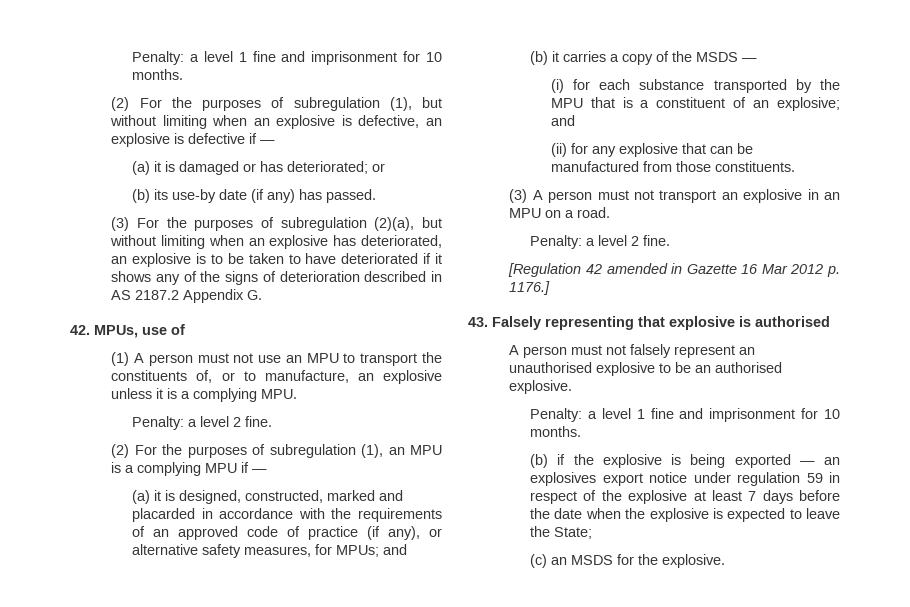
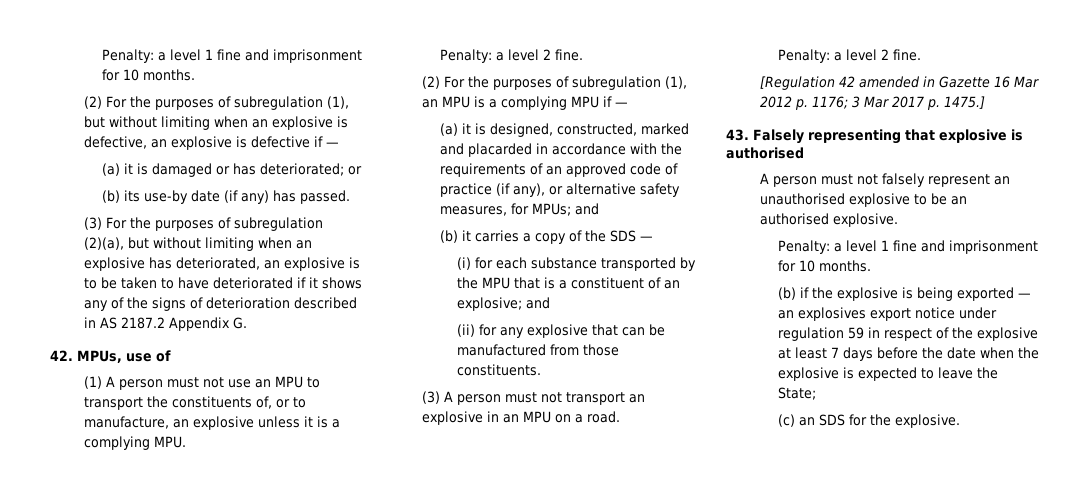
[696,52,739,62] MSDS -> [609,230,636,242] SDS
[509,281,551,295] 1176.] -> [812,96,986,110] 1176; 3 Mar 2017 p. 1475.]
[571,555,614,565] MSDS -> [818,414,845,426] SDS

